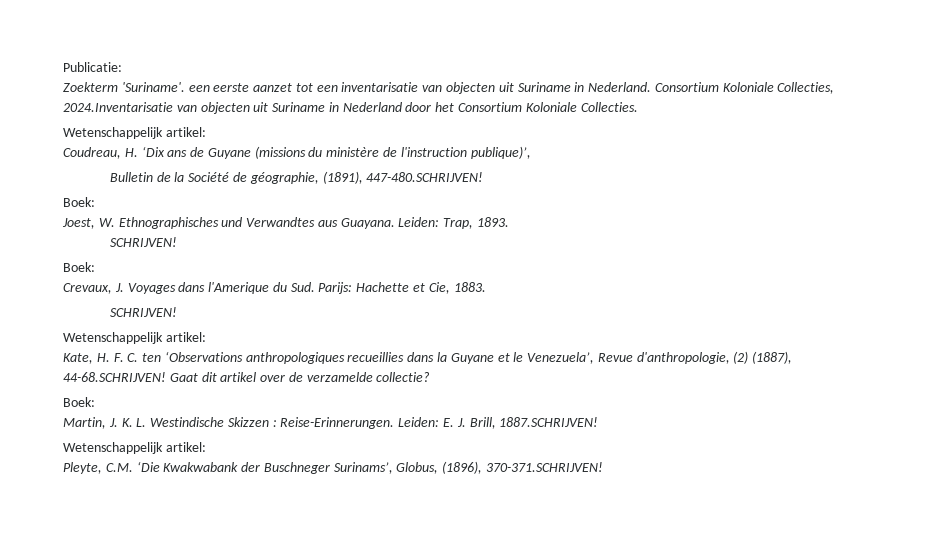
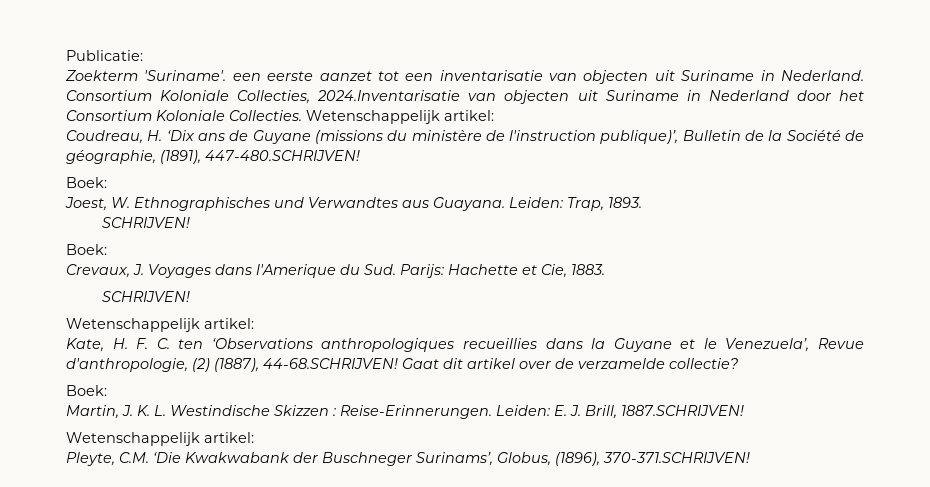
(638, 107) // -> (302, 115) none
(531, 152) // -> (679, 137) none

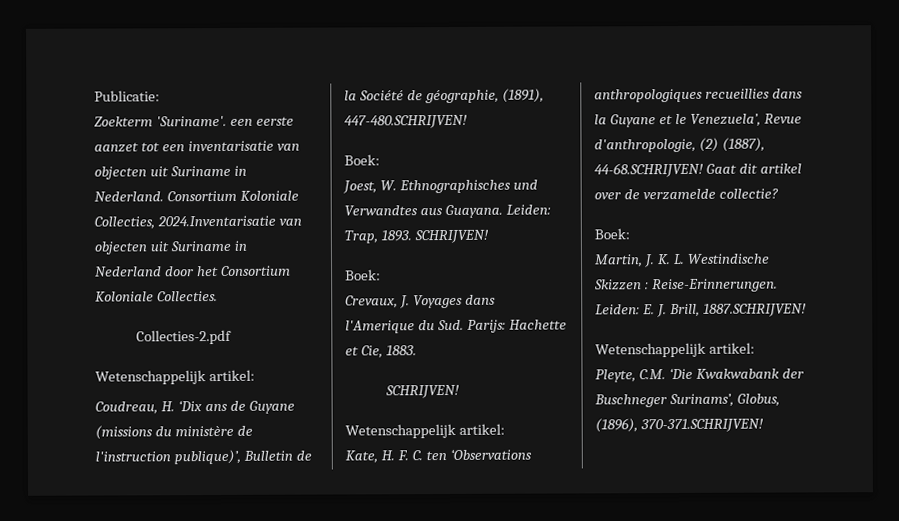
(302, 115) none -> [136,329,233,345] // Collecties-2.pdf //
(642, 202) // -> (412, 236) none

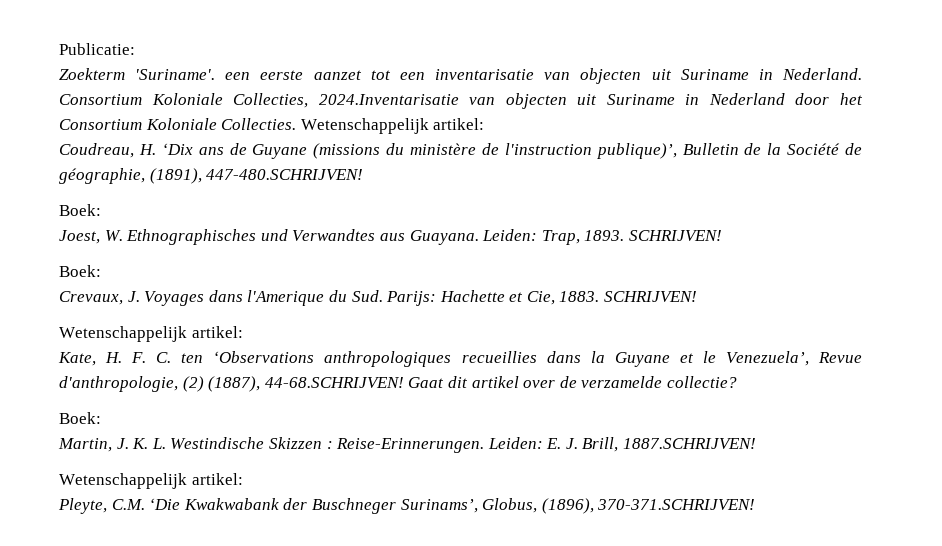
[136,329,233,345] // Collecties-2.pdf // -> (297, 124) none
(417, 350) // -> (600, 296) none

